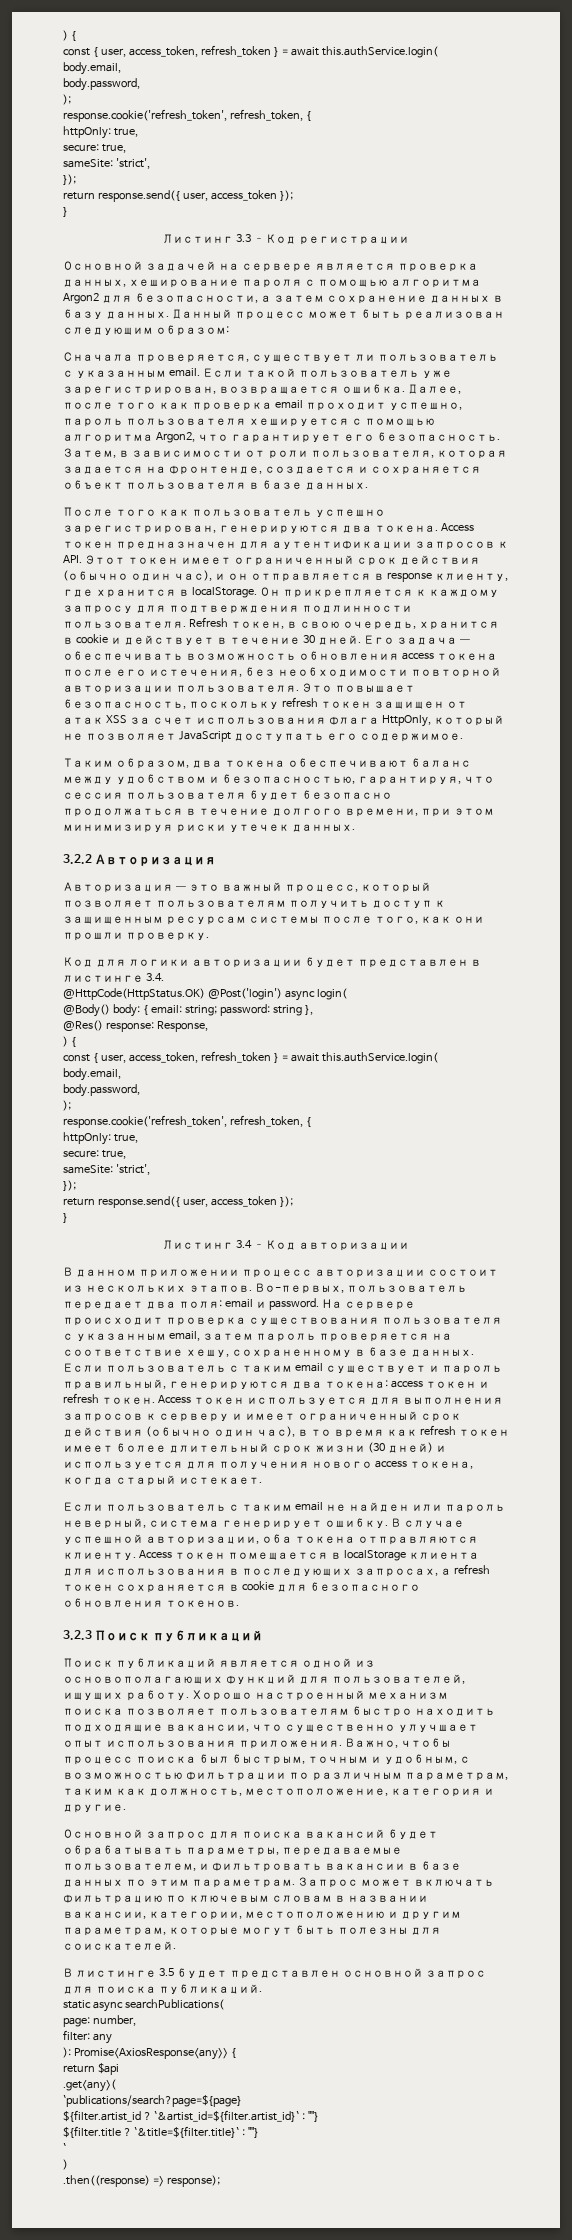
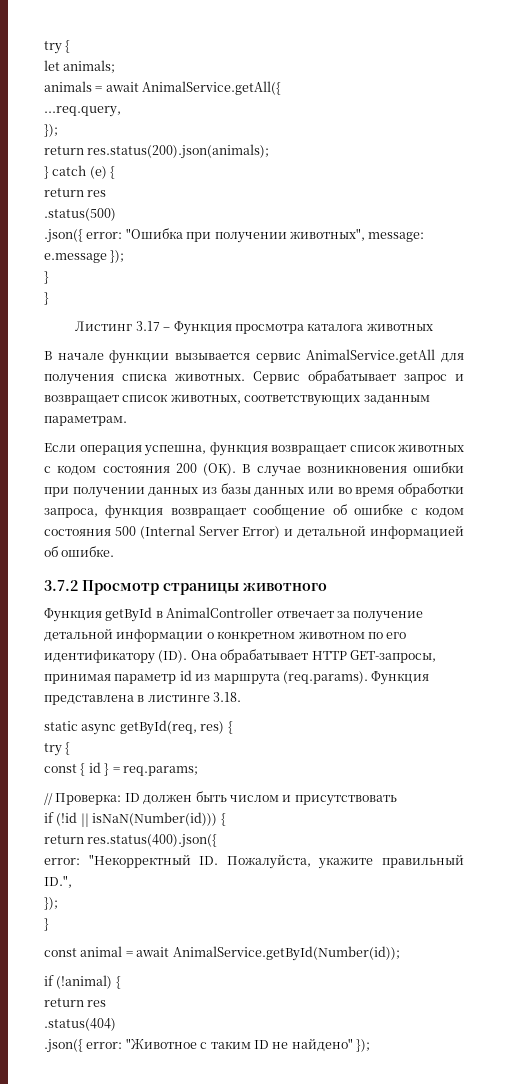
[63,30,76,41] [63,45,438,58] [63,62,121,75] [63,78,140,91] [63,94,71,105] [63,109,311,122] [63,126,138,139] [63,144,126,153] [63,158,150,169] [63,174,76,185] [63,190,293,202] [63,207,68,217] [162,234,410,245] [63,261,478,272] [63,279,481,288] [63,293,503,304] [63,309,504,320] [63,325,229,336] [63,352,498,363] [63,368,452,378] [63,384,461,395] [63,400,462,411] [63,418,435,427] [63,432,500,443] [63,448,507,459] [63,465,481,475] [63,480,368,490] [63,507,385,517] [63,523,474,534] [63,540,508,550] [63,555,480,566] [63,570,508,582] [63,587,499,598] [63,605,412,614] [63,617,499,630] [63,634,470,645] [63,651,497,660] [63,667,501,678] [63,683,415,694] [63,697,467,709] [63,715,504,727] [63,731,463,742] [63,758,471,769] [63,774,494,785] [63,790,392,800] [63,808,494,817] [63,824,355,833] [63,854,217,866] [63,882,431,893] [63,900,445,908] [63,916,484,925] [63,932,209,941] [63,957,481,968] [63,973,164,982] [63,988,347,1001] [63,1004,313,1017] [63,1020,208,1032] [63,1036,76,1047] [63,1051,438,1064] [63,1068,121,1081] [63,1084,140,1097] [63,1100,71,1111] [63,1115,311,1128] [63,1132,138,1145] [63,1150,126,1159] [63,1164,150,1175] [63,1180,76,1191] [63,1196,293,1208] [63,1213,68,1223] [162,1240,410,1251] [63,1267,498,1278] [63,1283,467,1294] [63,1298,415,1310] [63,1317,502,1326] [63,1331,452,1342] [63,1347,474,1358] [63,1363,502,1374] [63,1379,489,1390] [63,1393,503,1405] [63,1411,461,1422] [63,1425,509,1438] [63,1442,446,1454] [63,1460,473,1469] [63,1475,262,1486] [63,1502,505,1513] [63,1518,464,1529] [63,1534,478,1545] [63,1550,479,1561] [63,1564,490,1577] [63,1581,420,1593] [63,1598,239,1607] [63,1630,264,1642] [63,1658,375,1668] [63,1674,465,1684] [63,1690,448,1701] [63,1706,495,1717] [63,1724,478,1732] [63,1738,451,1749] [63,1754,470,1765] [63,1771,508,1781] [63,1788,494,1797] [63,1804,126,1813] [63,1829,438,1840] [63,1845,402,1856] [63,1861,461,1872] [63,1877,494,1888] [63,1894,428,1904] [63,1911,461,1920] [63,1925,441,1936] [63,1941,176,1950] [63,1968,486,1979] [63,1984,262,1994] [63,1999,224,2012] [63,2015,136,2027] [63,2030,112,2044] [63,2047,236,2060] [63,2063,119,2075] [63,2079,116,2092] [63,2095,242,2107] [63,2110,319,2122] [63,2126,259,2138] [63,2143,66,2152] [63,2159,68,2170] [63,2175,220,2187] ) { // const { user, access_token, refresh_token } = await this.authService.login( // body.email, // body.password, // ); // response.cookie('refresh_token', refresh_token, { // httpOnly: true, // secure: true, // sameSite: 'strict', // }); // return response.send({ user, access_token }); // } // Листинг 3.3 – Код регистрации // Основной задачей на сервере является проверка данных, хеширование пароля с помощью алгоритма Argon2 для безопасности, а затем сохранение данных в базу данных. Данный процесс может быть реализован следующим образом: // Сначала проверяется, существует ли пользователь с указанным email. Если такой пользователь уже зарегистрирован, возвращается ошибка. Далее, после того как проверка email проходит успешно, пароль пользователя хешируется с помощью алгоритма Argon2, что гарантирует его безопасность. Затем, в зависимости от роли пользователя, которая задается на фронтенде, создается и сохраняется объект пользователя в базе данных. // После того как пользователь успешно зарегистрирован, генерируются два токена. Access токен предназначен для аутентификации запросов к API. Этот токен имеет ограниченный срок действия (обычно один час), и он отправляется в response клиенту, где хранится в localStorage. Он прикрепляется к каждому запросу для подтверждения подлинности пользователя. Refresh токен, в свою очередь, хранится в cookie и действует в течение 30 дней. Его задача — обеспечивать возможность обновления access токена после его истечения, без необходимости повторной авторизации пользователя. Это повышает безопасность, поскольку refresh токен защищен от атак XSS за счет использования флага HttpOnly, который не позволяет JavaScript доступать его содержимое. // Таким образом, два токена обеспечивают баланс между удобством и безопасностью, гарантируя, что сессия пользователя будет безопасно продолжаться в течение долгого времени, при этом минимизируя риски утечек данных. // 3.2.2 Авторизация // Авторизация — это важный процесс, который позволяет пользователям получить доступ к защищенным ресурсам системы после того, как они прошли проверку. // Код для логики авторизации будет представлен в листинге 3.4. // @HttpCode(HttpStatus.OK) @Post('login') async login( // @Body() body: { email: string; password: string }, // @Res() response: Response, // ) { // const { user, access_token, refresh_token } = await this.authService.login( // body.email, // body.password, // ); // response.cookie('refresh_token', refresh_token, { // httpOnly: true, // secure: true, // sameSite: 'strict', // }); // return response.send({ user, access_token }); // } // Листинг 3.4 – Код авторизации // В данном приложении процесс авторизации состоит из нескольких этапов. Во-первых, пользователь передает два поля: email и password. На сервере происходит проверка существования пользователя с указанным email, затем пароль проверяется на соответствие хешу, сохраненному в базе данных. Если пользователь с таким email существует и пароль правильный, генерируются два токена: access токен и refresh токен. Access токен используется для выполнения запросов к серверу и имеет ограниченный срок действия (обычно один час), в то время как refresh токен имеет более длительный срок жизни (30 дней) и используется для получения нового access токена, когда старый истекает. // Если пользователь с таким email не найден или пароль неверный, система генерирует ошибку. В случае успешной авторизации, оба токена отправляются клиенту. Access токен помещается в localStorage клиента для использования в последующих запросах, а refresh токен сохраняется в cookie для безопасного обновления токенов. // 3.2.3 Поиск публикаций // Поиск публикаций является одной из основополагающих функций для пользователей, ищущих работу. Хорошо настроенный механизм поиска позволяет пользователям быстро находить подходящие вакансии, что существенно улучшает опыт использования приложения. Важно, чтобы процесс поиска был быстрым, точным и удобным, с возможностью фильтрации по различным параметрам, таким как должность, местоположение, категория и другие. // Основной запрос для поиска вакансий будет обрабатывать параметры, передаваемые пользователем, и фильтровать вакансии в базе данных по этим параметрам. Запрос может включать фильтрацию по ключевым словам в названии вакансии, категории, местоположению и другим параметрам, которые могут быть полезны для соискателей. // В листинге 3.5 будет представлен основной запрос для поиска публикаций. // static async searchPublications( // page: number, // filter: any // ): Promise<AxiosResponse<any>> { // return $api // .get<any>( // `publications/search?page=${page} // ${filter.artist_id ? `&artist_id=${filter.artist_id}` : ""} // ${filter.title ? `&title=${filter.title}` : ""} // ` // ) // .then((response) => response); -> [44,40,71,54] [44,60,116,73] [44,81,282,95] [44,106,121,117] [44,124,58,137] [44,144,270,159] [44,165,116,179] [44,188,107,197] [44,208,116,221] [44,228,425,243] [44,250,125,263] [44,271,49,284] [44,292,49,305] [75,321,433,335] [44,349,464,364] [44,370,464,385] [44,394,430,406] [44,416,127,426] [44,442,464,456] [44,462,464,477] [44,483,465,498] [44,504,465,519] [44,525,464,539] [44,546,115,557] [44,580,327,595] [44,607,424,622] [44,628,407,642] [44,649,436,664] [44,670,430,685] [44,692,242,705] [44,720,233,735] [44,742,71,756] [44,762,198,776] [44,791,397,806] [44,812,226,827] [44,834,218,848] [44,854,464,869] [44,875,72,888] [44,897,58,910] [44,918,49,931] [44,946,400,961] [44,975,121,989] [44,998,107,1007] [44,1018,116,1031] [44,1038,370,1053] try { // let animals; // animals = await AnimalService.getAll({ // ...req.query, // }); // return res.status(200).json(animals); // } catch (e) { // return res // .status(500) // .json({ error: "Ошибка при получении животных", message: e.message }); // } // } // Листинг 3.17 – Функция просмотра каталога животных // В начале функции вызывается сервис AnimalService.getAll для получения списка животных. Сервис обрабатывает запрос и возвращает список животных, соответствующих заданным параметрам. // Если операция успешна, функция возвращает список животных с кодом состояния 200 (OK). В случае возникновения ошибки при получении данных из базы данных или во время обработки запроса, функция возвращает сообщение об ошибке с кодом состояния 500 (Internal Server Error) и детальной информацией об ошибке. // 3.7.2 Просмотр страницы животного // Функция getById в AnimalController отвечает за получение детальной информации о конкретном животном по его идентификатору (ID). Она обрабатывает HTTP GET-запросы, принимая параметр id из маршрута (req.params). Функция представлена в листинге 3.18. // static async getById(req, res) { // try { // const { id } = req.params; // // Проверка: ID должен быть числом и присутствовать // if (!id || isNaN(Number(id))) { // return res.status(400).json({ // error: "Некорректный ID. Пожалуйста, укажите правильный ID.", // }); // } // const animal = await AnimalService.getById(Number(id)); // if (!animal) { // return res // .status(404) // .json({ error: "Животное с таким ID не найдено" });

